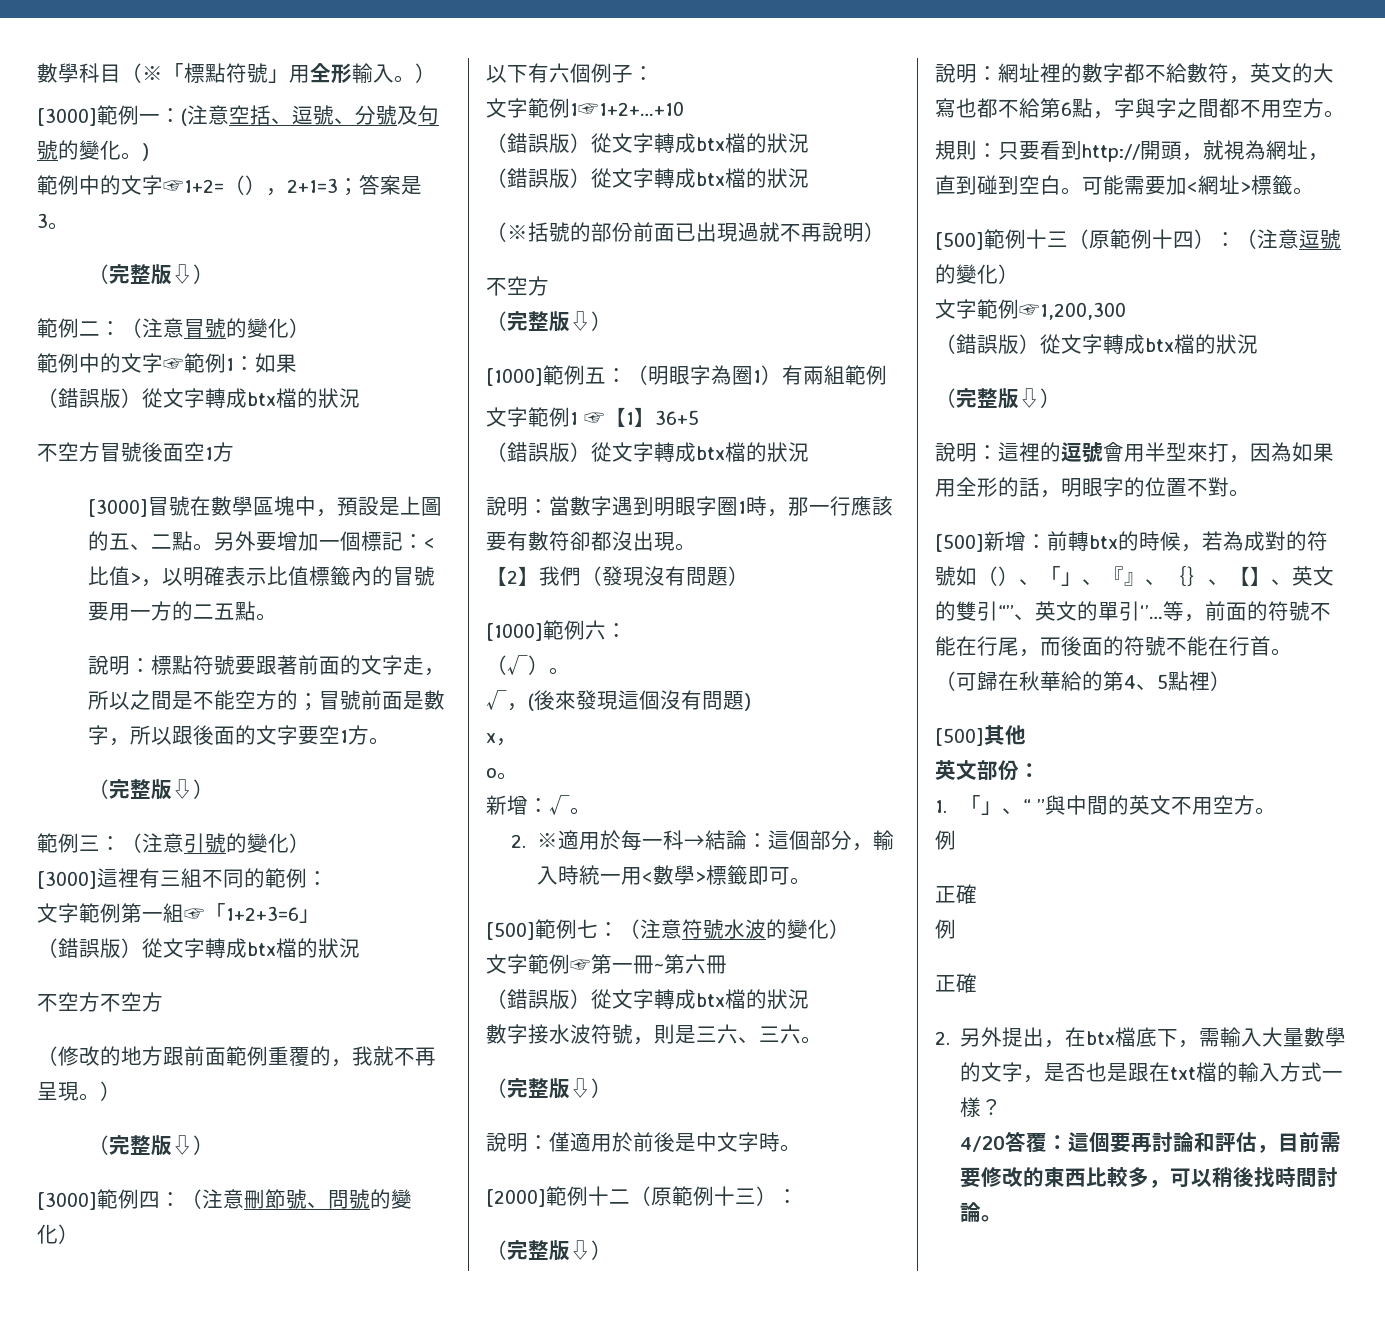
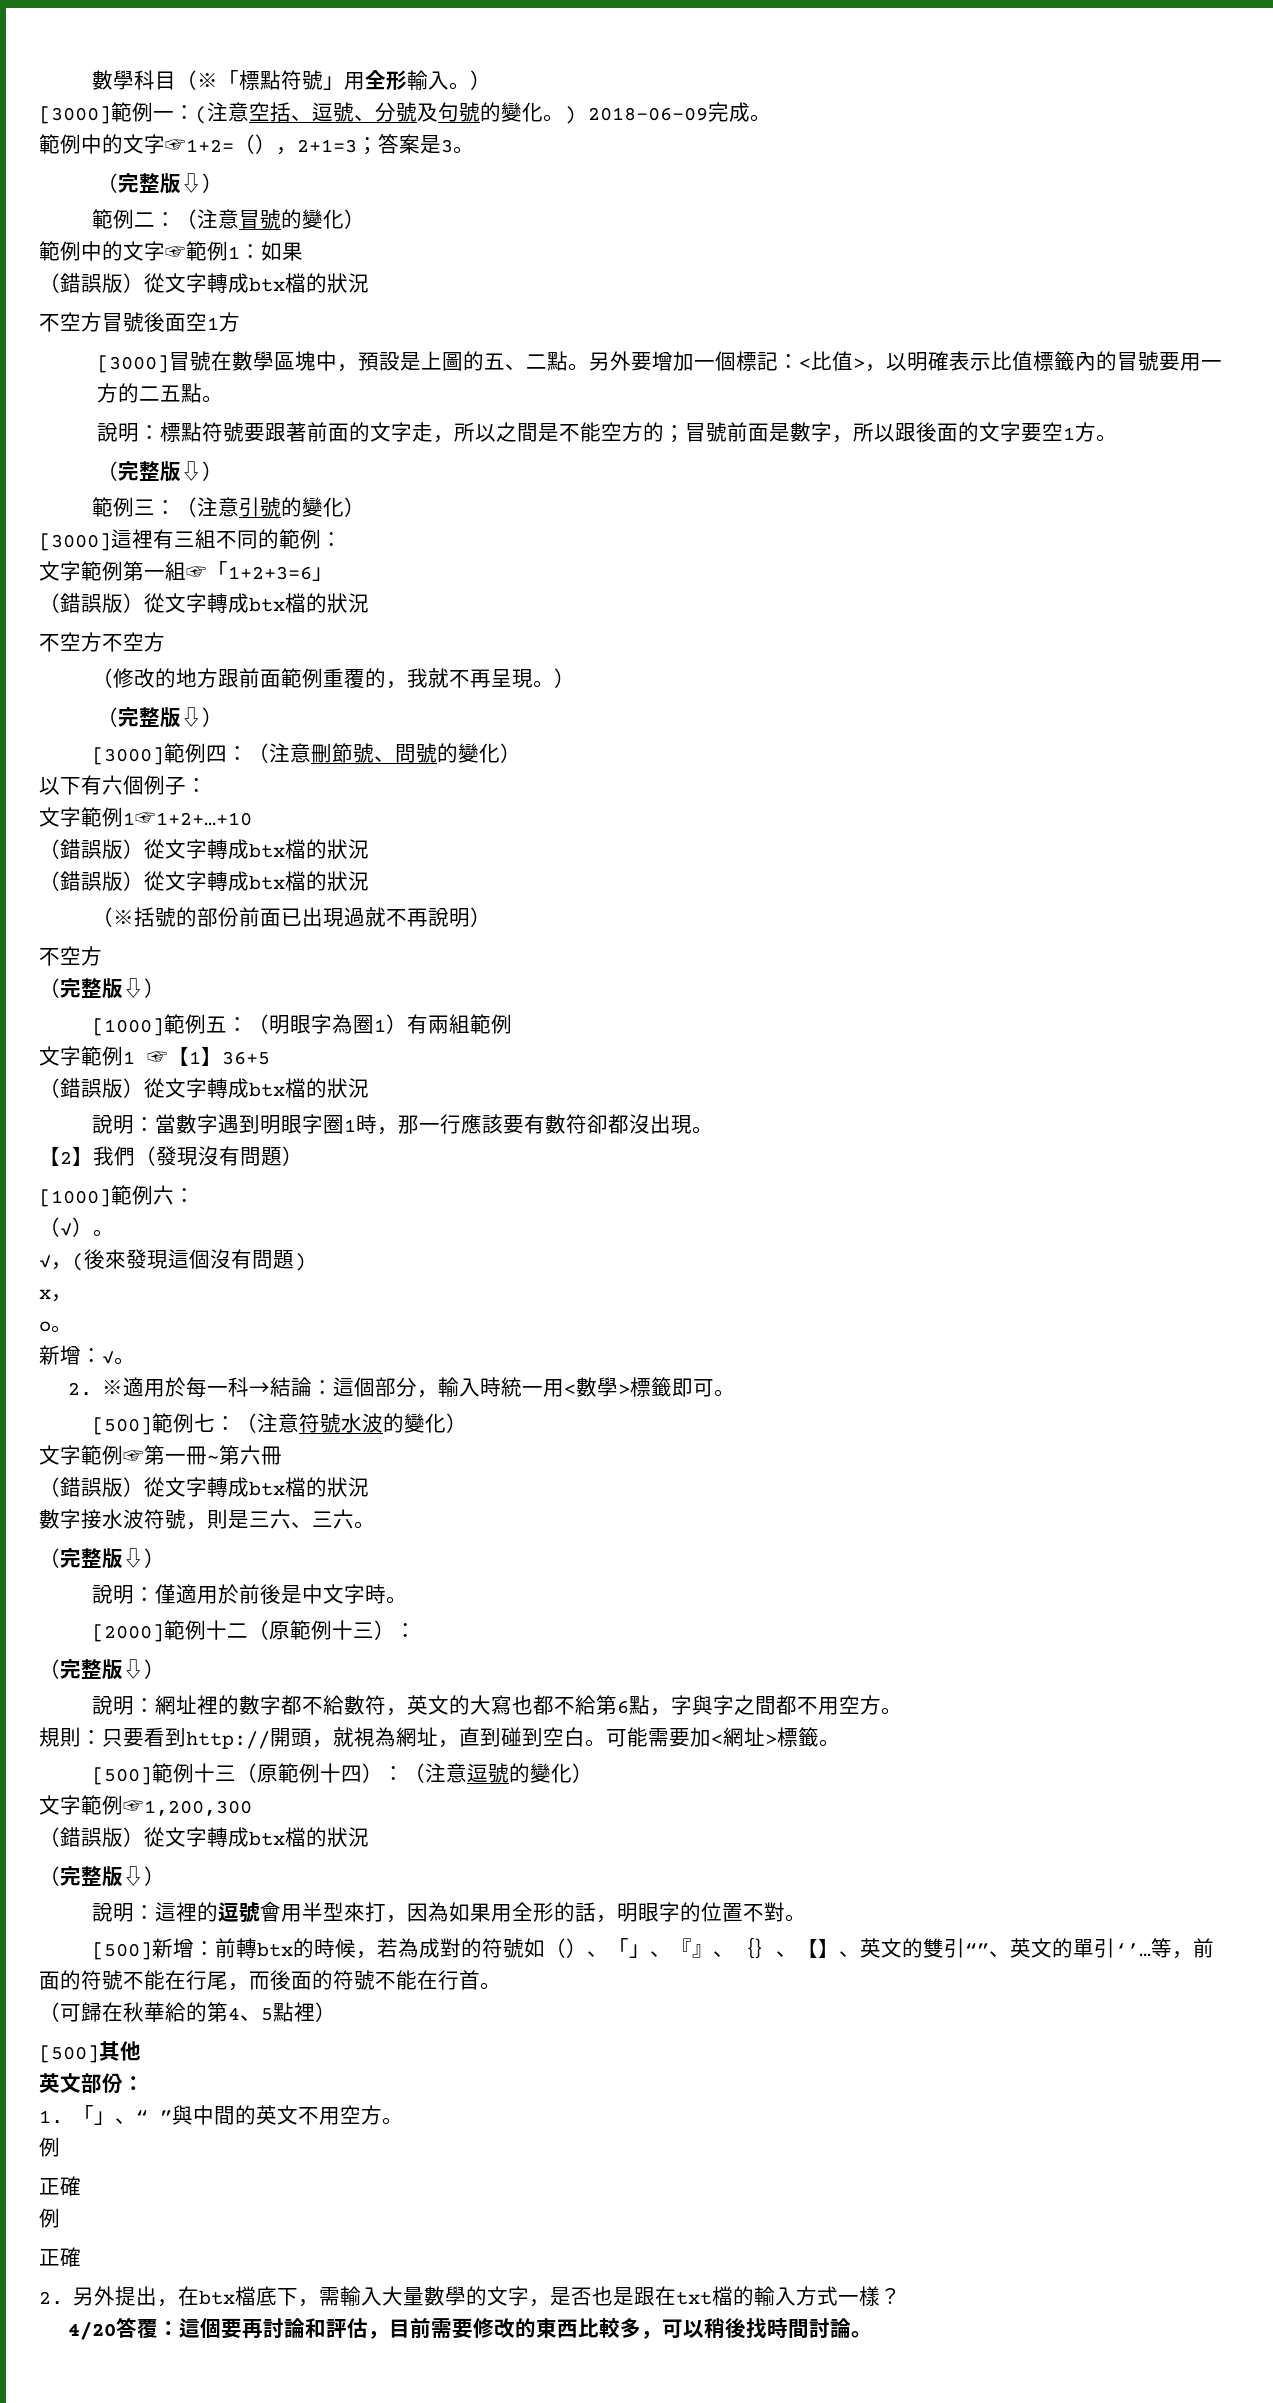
(149, 152) none -> [588,102,771,122] 2018-06-09完成。

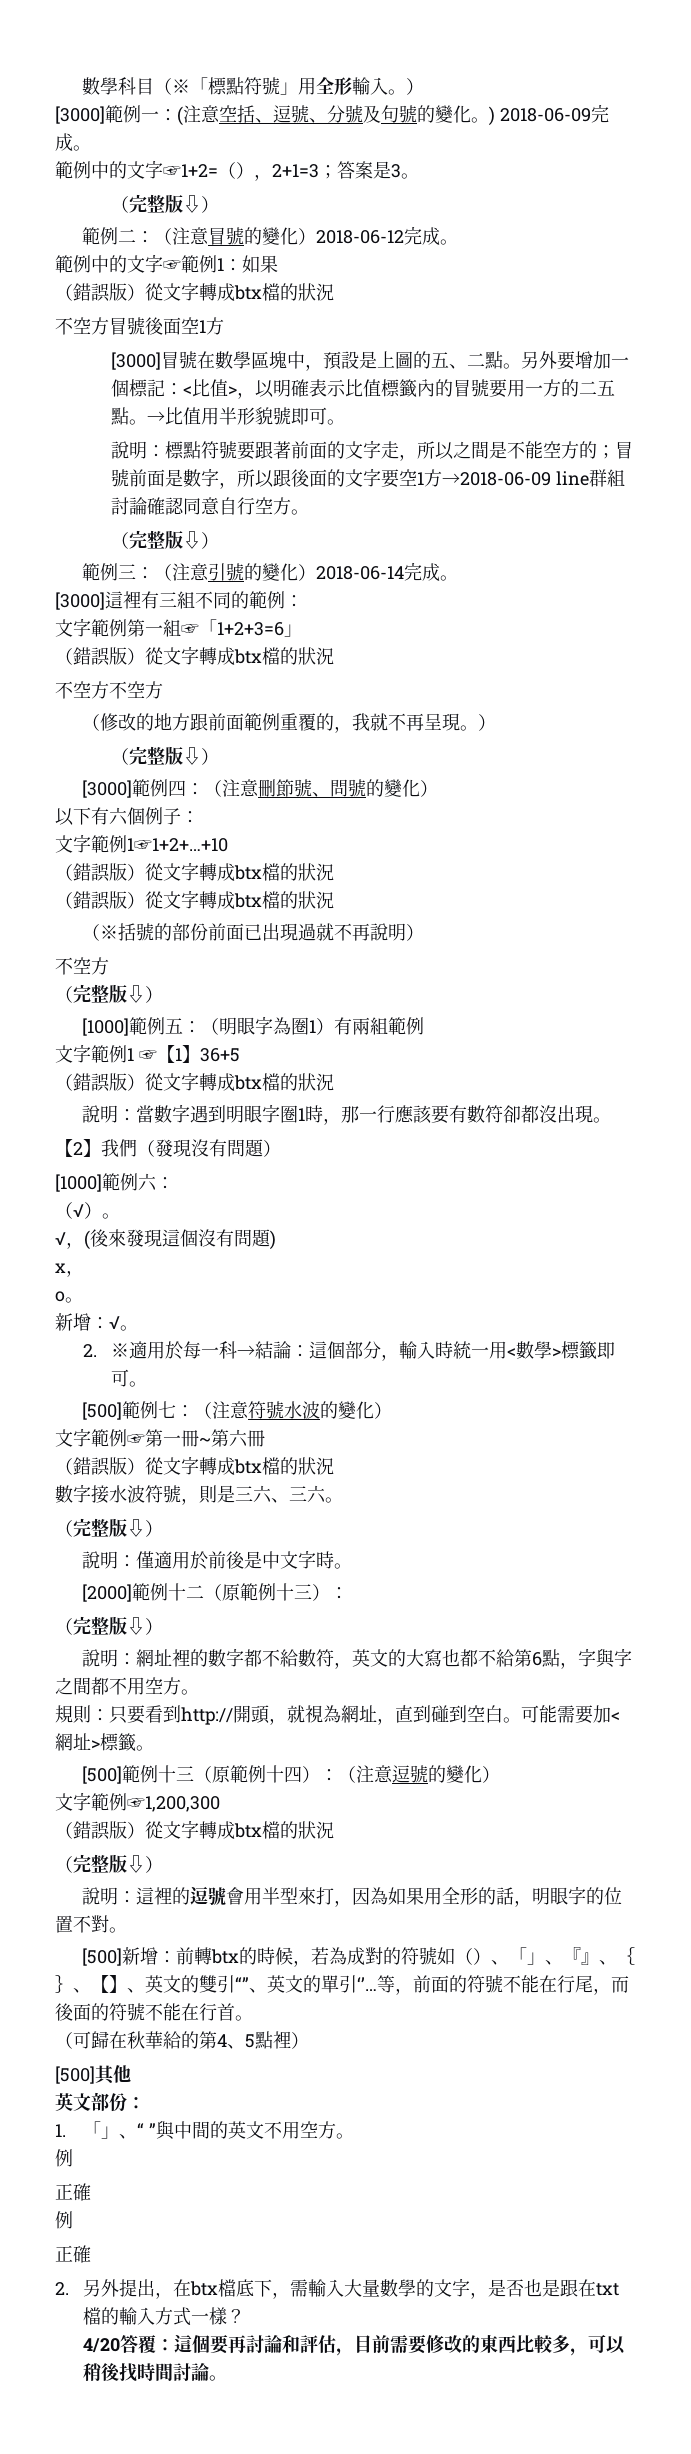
(365, 219) none -> [315,226,458,245] 2018-06-12完成。
(224, 399) none -> [147,407,346,425] →比值用半形貌號即可。
(1097, 432) none -> [442,469,626,487] [111,497,292,515] →2018-06-09 line群組討論確認同意自行空方
(365, 507) none -> [315,562,458,581] 2018-06-14完成。

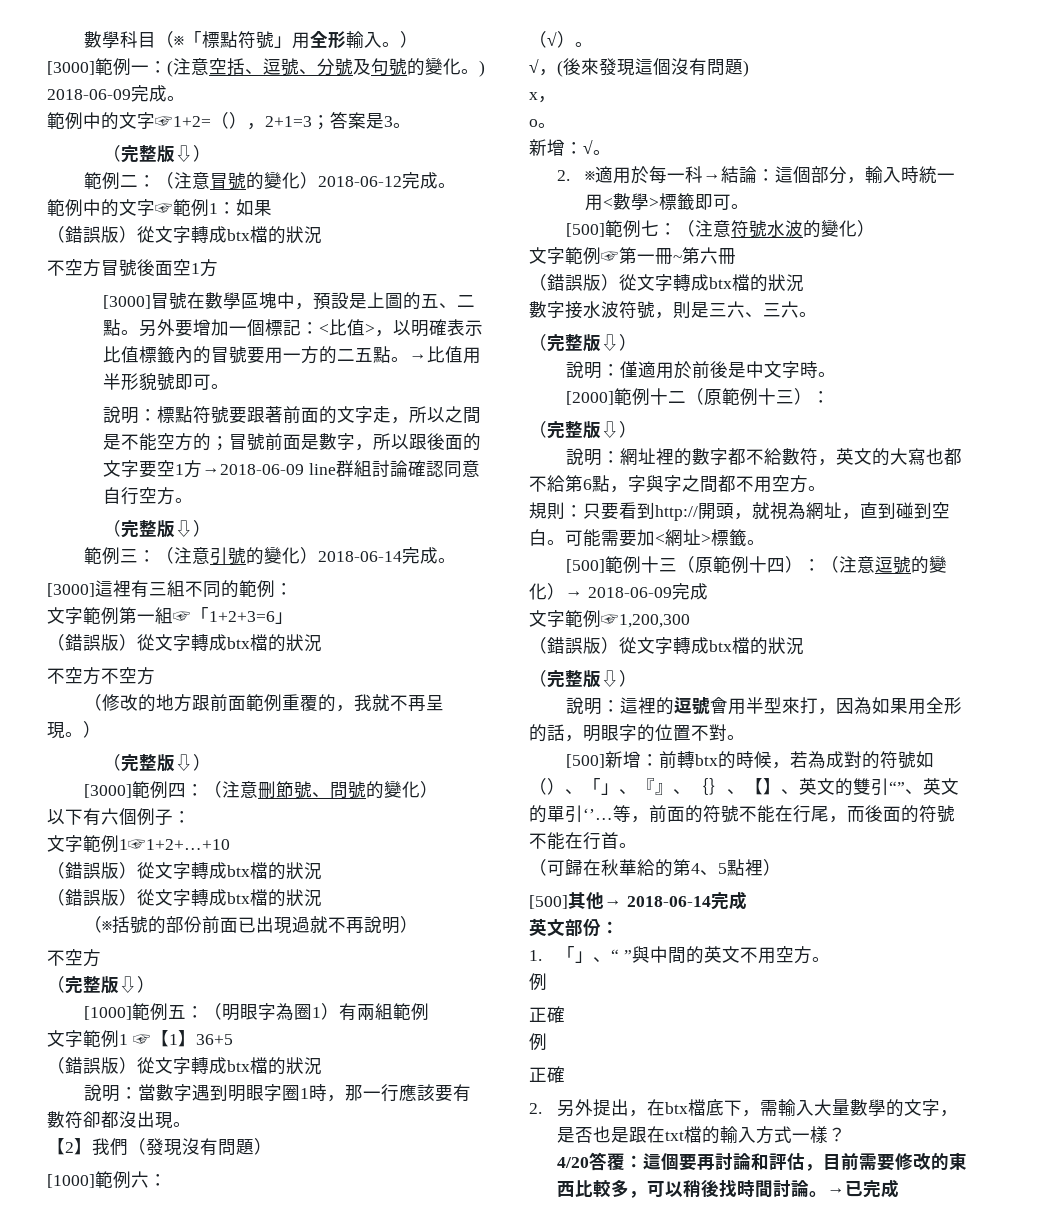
(500, 1774) none -> [565,583,708,600] → 2018-06-09完成
(131, 2074) none -> [604,891,747,910] → 2018-06-14完成
(228, 2378) none -> [827,1179,900,1198] →已完成

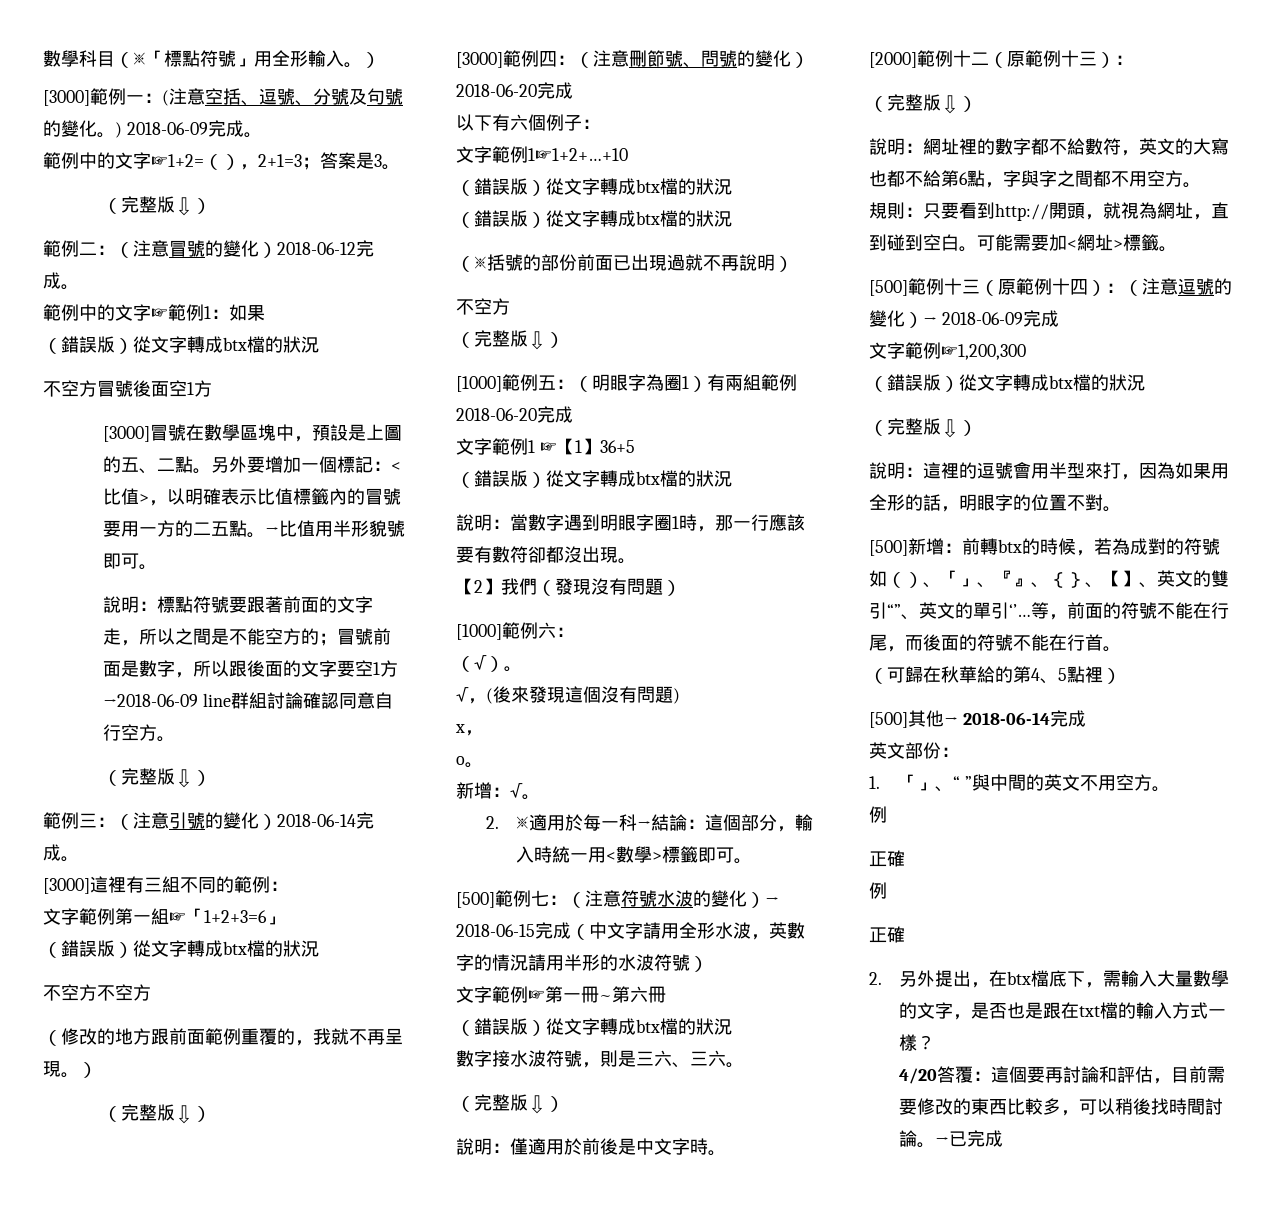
(438, 789) none -> [456,82,573,99] 2018-06-20完成
(429, 1012) none -> [456,406,573,423] 2018-06-20完成
(875, 228) none -> [765,896,779,905] [456,922,805,940] [456,954,708,972] → 2018-06-15完成（中文字請用全形水波，英數字的情況請用半形的水波符號）

